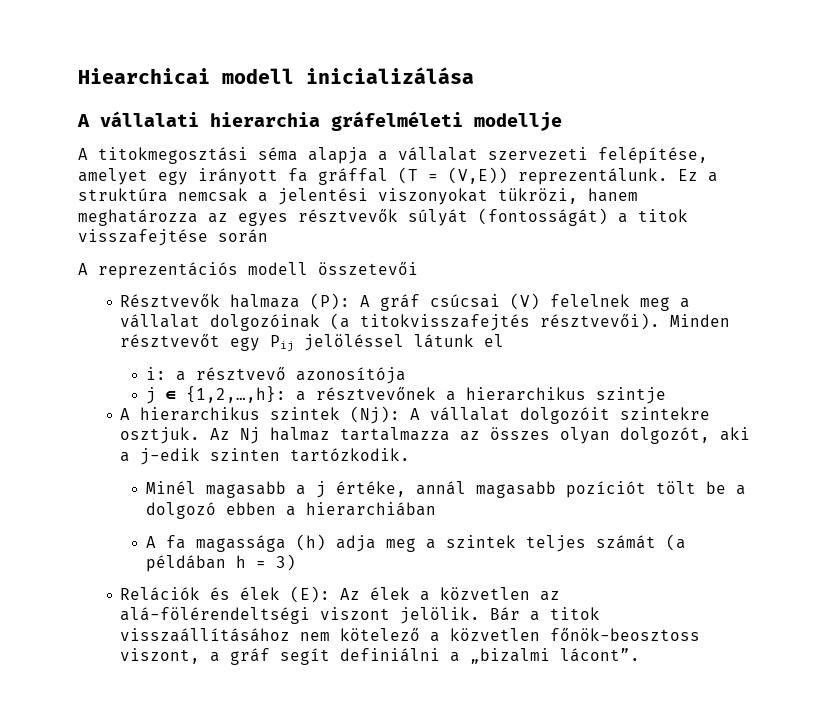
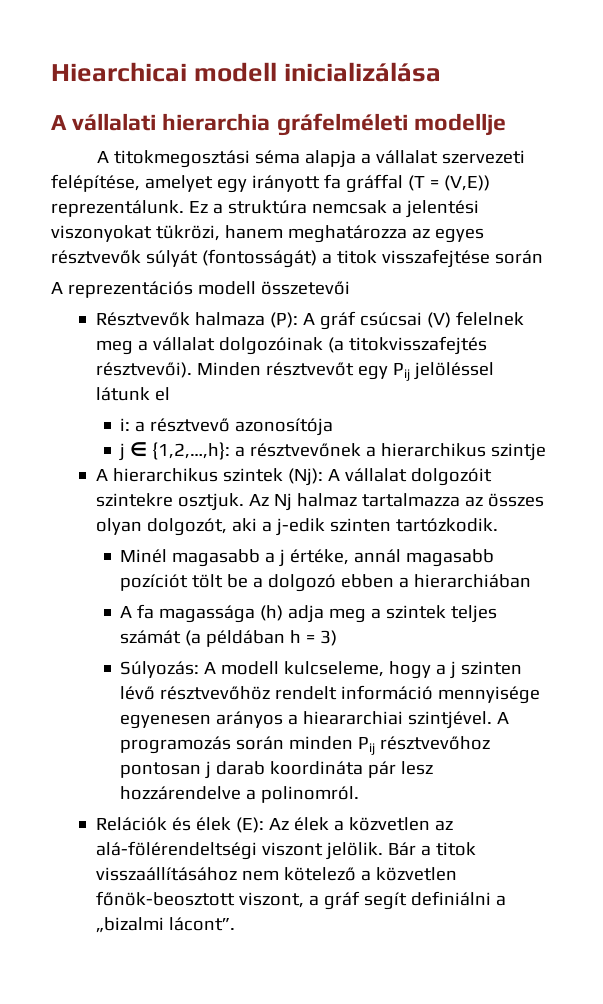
(296, 562) none -> [120,661,523,679] [120,685,541,704] [120,711,510,729] [120,736,491,755] [120,761,434,779] [120,786,360,803] // Súlyozás: A modell kulcseleme, hogy a j szinten lévő résztvevőhöz rendelt információ mennyisége egyenesen arányos a hieararchiai szintjével. A programozás során minden Pij résztvevőhoz pontosan j darab koordináta pár lesz hozzárendelve a polinomról.
[550,627,701,641] főnök-beosztoss -> [95,891,235,906] főnök-beosztott

